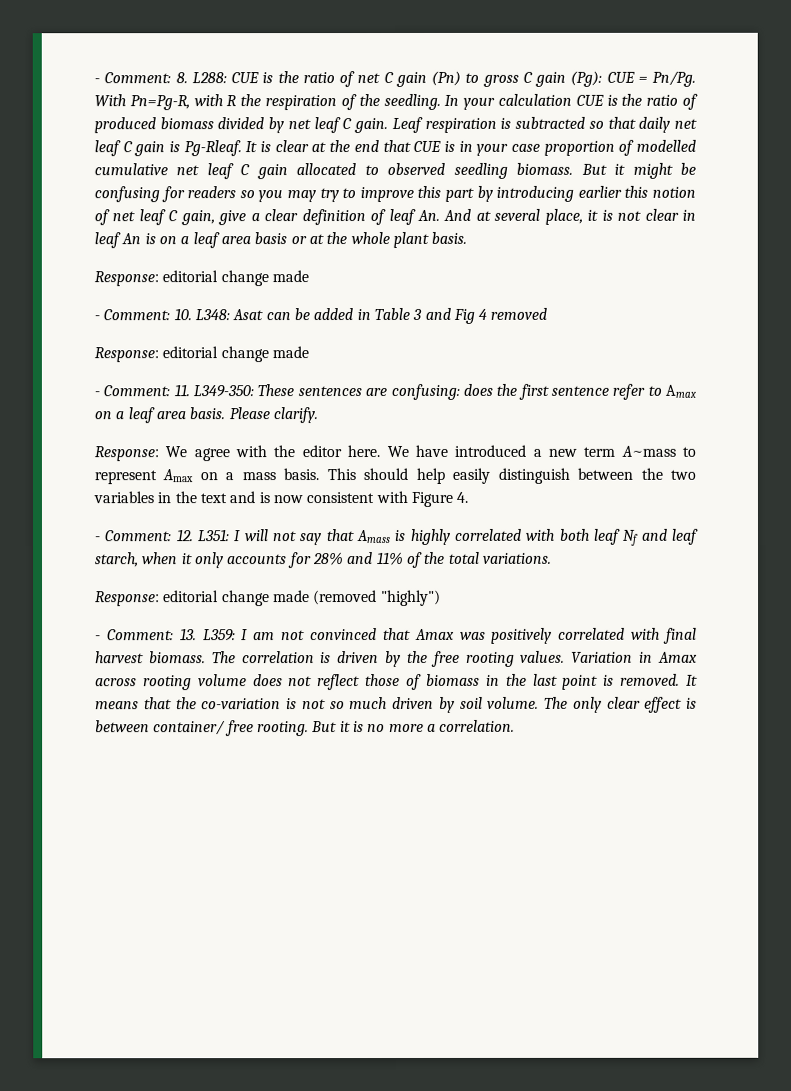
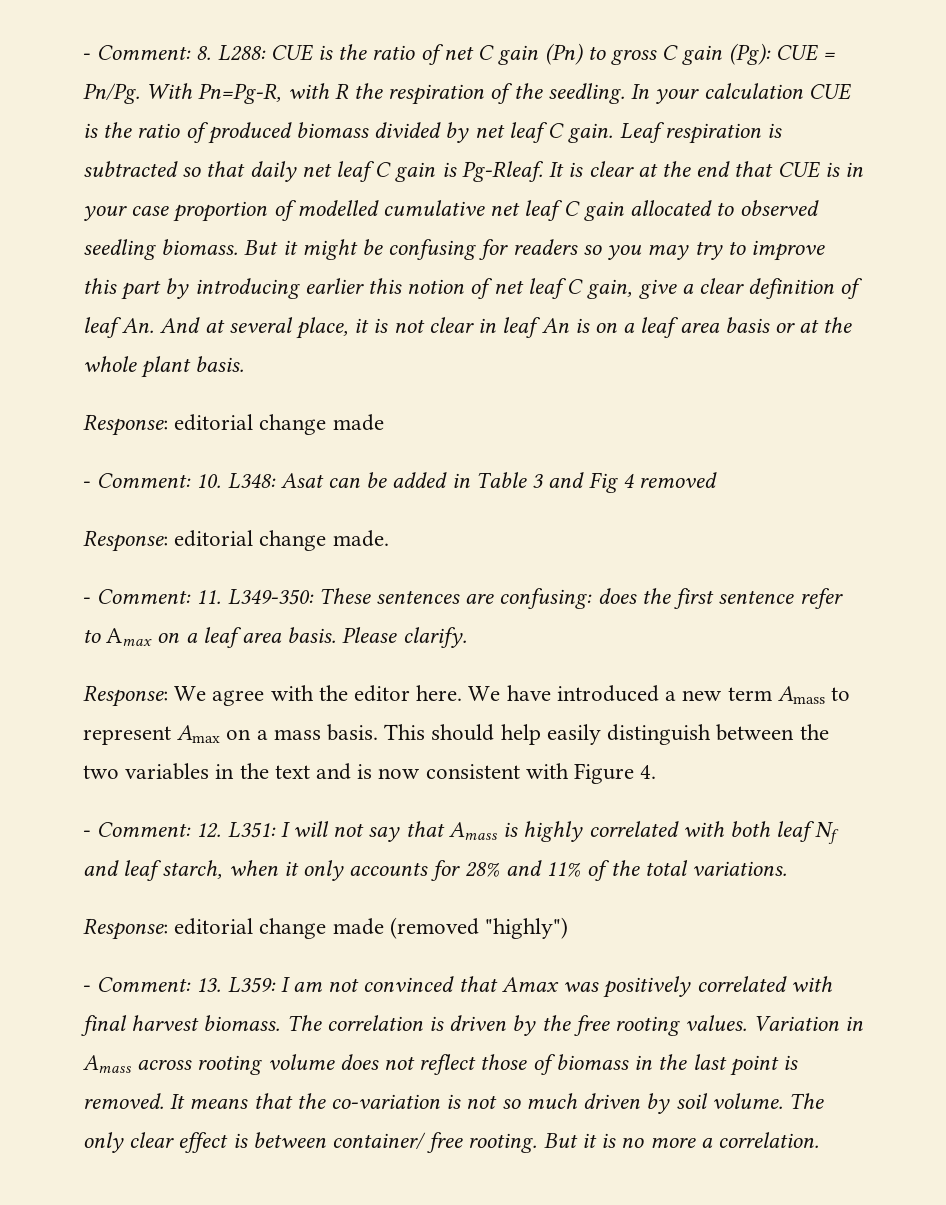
[271,346,309,359] made -> [332,530,389,547] made.
[620,445,676,457] A~mass -> [777,686,825,704] Amass
[658,651,698,663] Amax -> [83,1055,132,1073] Amass

